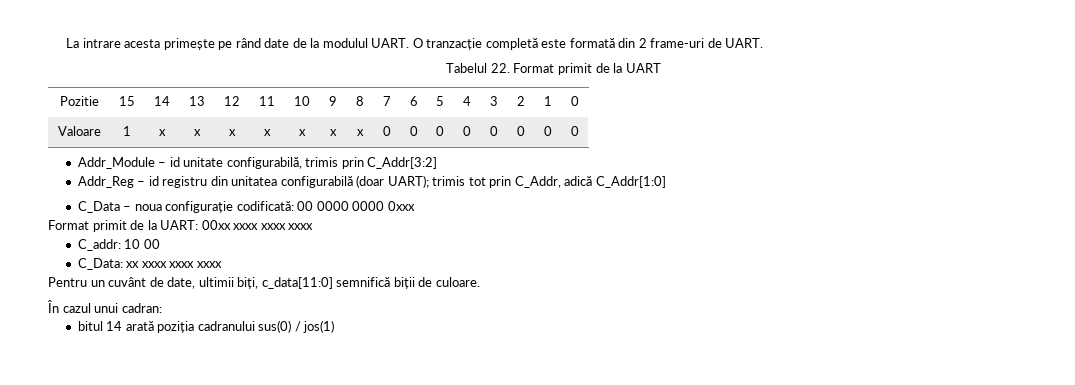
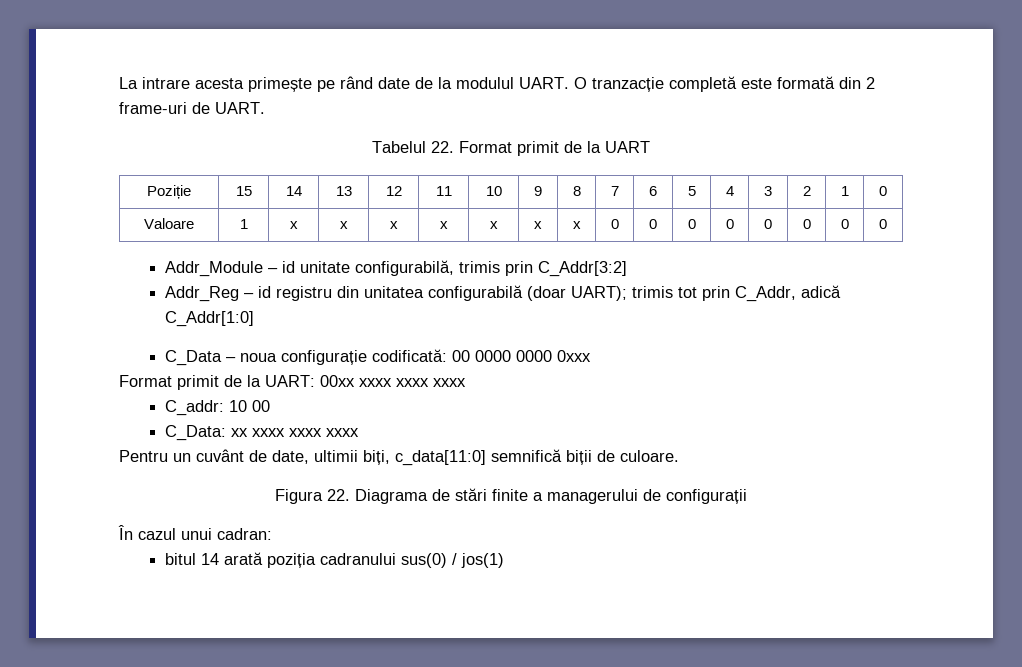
[59,96,99,106] Pozitie -> [147,185,191,199] Poziție
(480, 282) none -> [275,488,747,504] // Figura 22. Diagrama de stări finite a managerului de configurații

